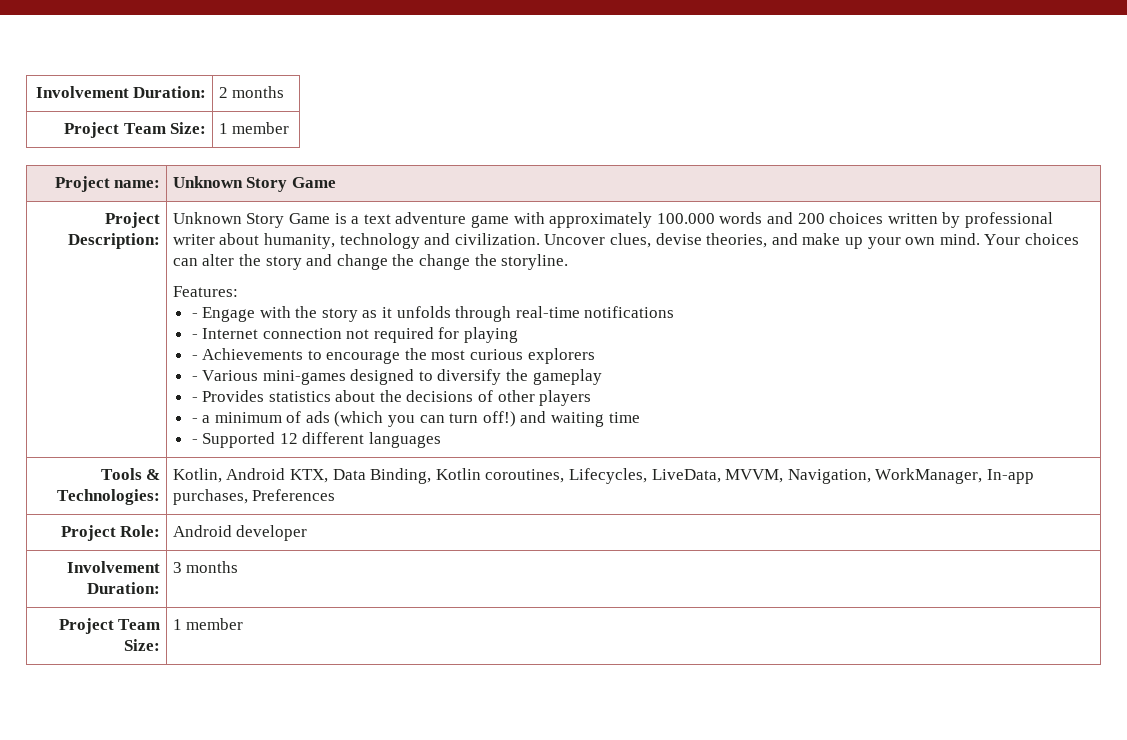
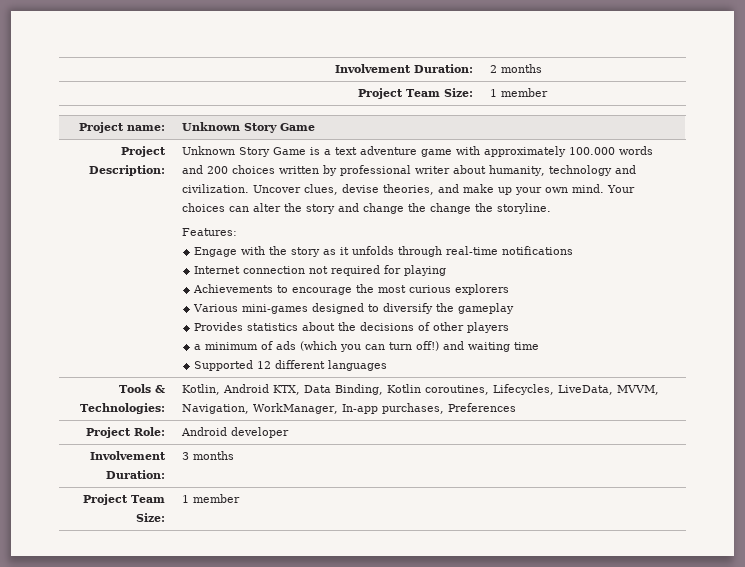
[191,313,198,318] - -> (237, 232) none
[191,334,198,339] - -> (573, 250) none
[191,355,198,360] - -> (446, 270) none
[191,376,198,381] - -> (509, 289) none
[191,397,198,402] - -> (514, 308) none
[191,418,198,423] - -> (509, 327) none
[191,439,198,444] - -> (539, 346) none

